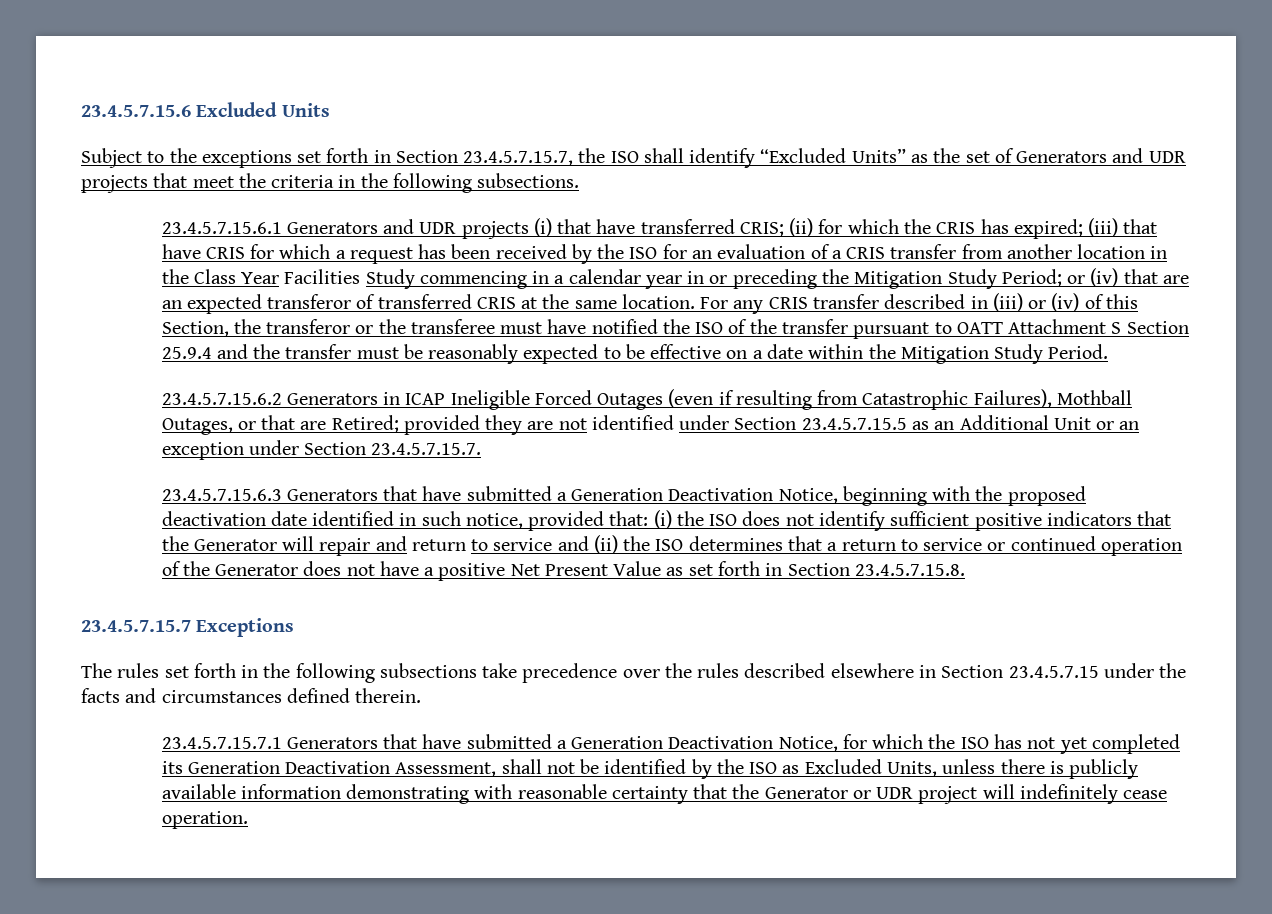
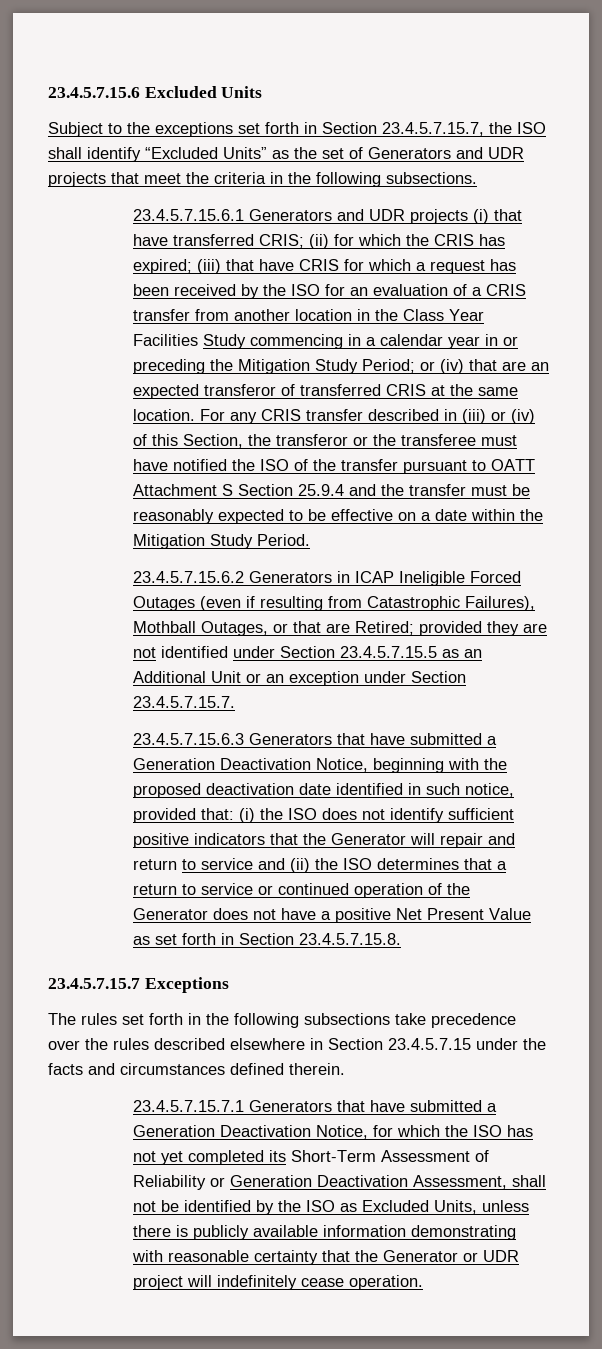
(183, 767) none -> [290,1150,489,1162] [132,1175,225,1190] Short-Term Assessment of Reliability or

